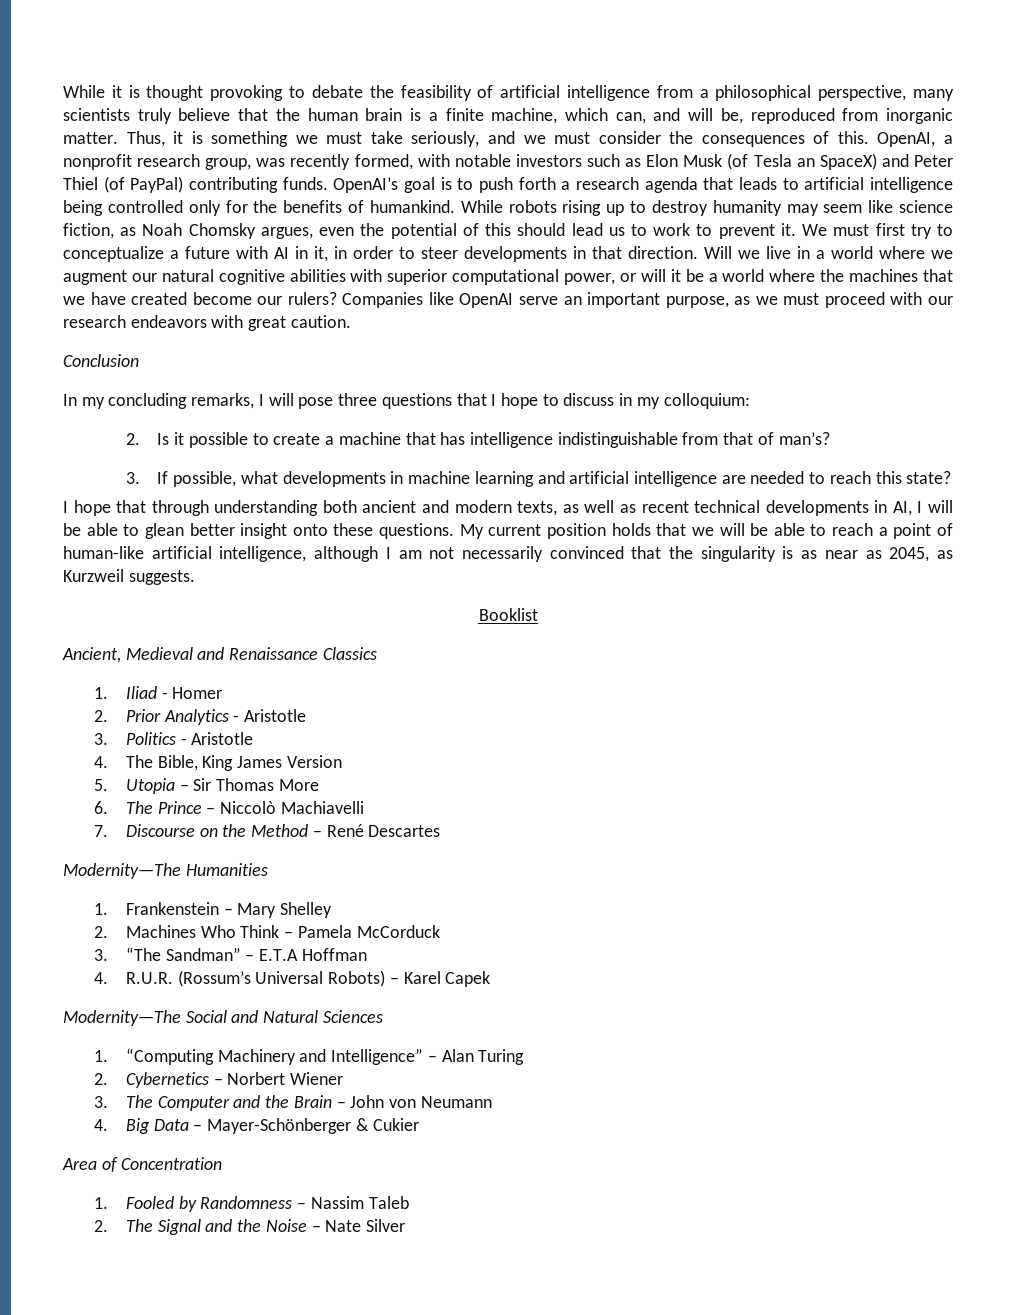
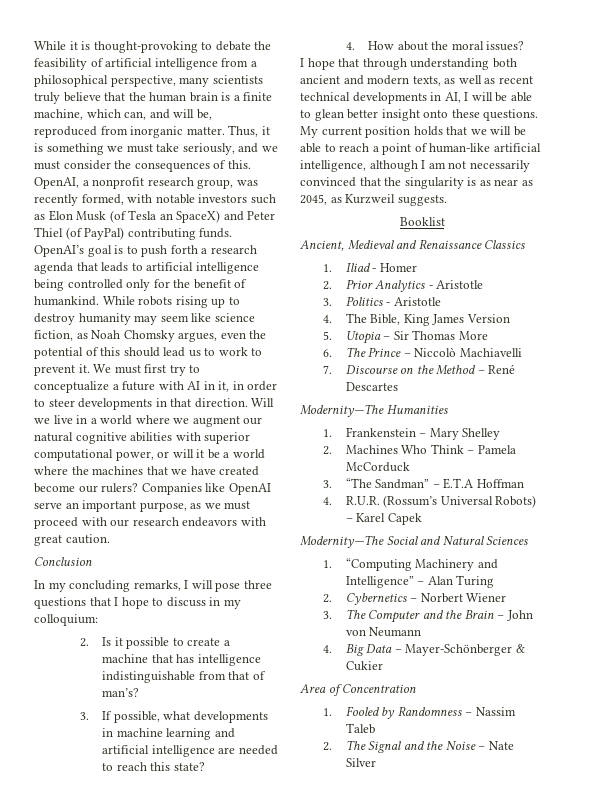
[146,85,284,101] thought provoking -> [93,41,198,53] thought-provoking
[283,200,343,213] benefits -> [193,279,231,289] benefit
(952, 477) none -> [345,41,525,51] // 4. How about the moral issues?

